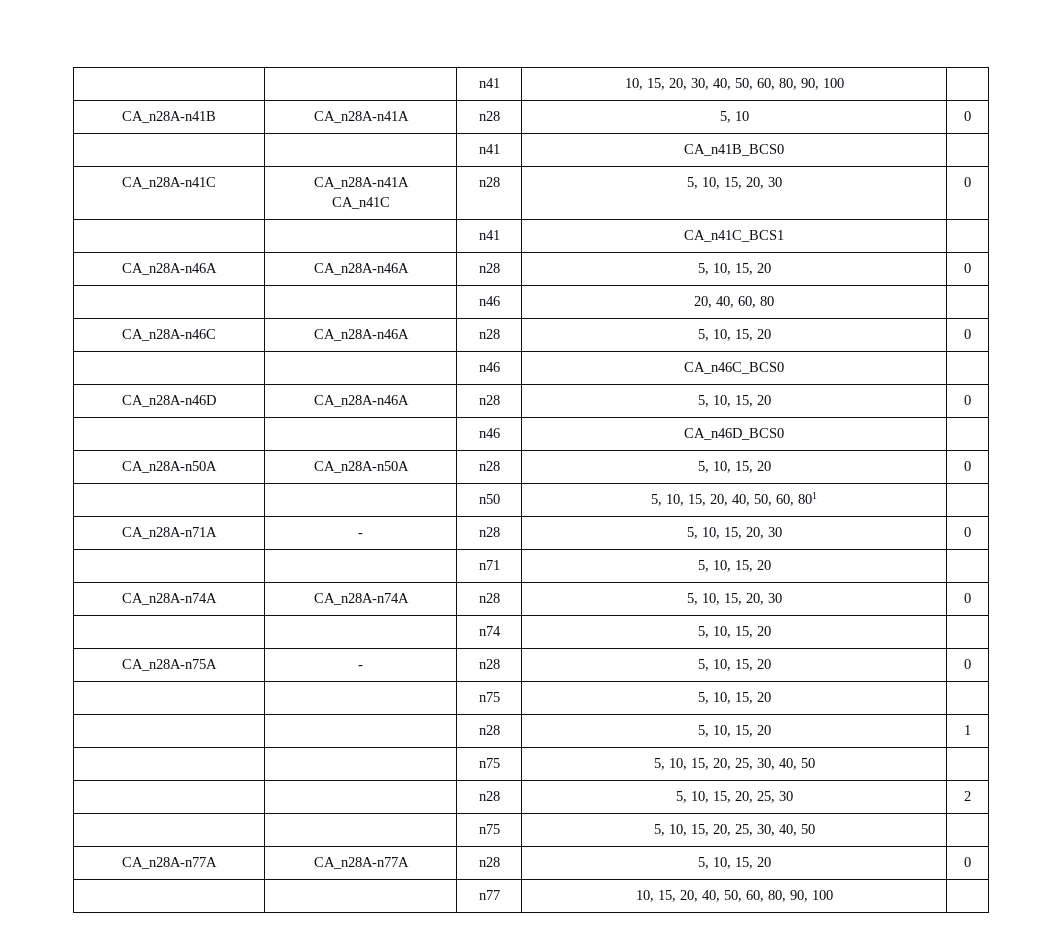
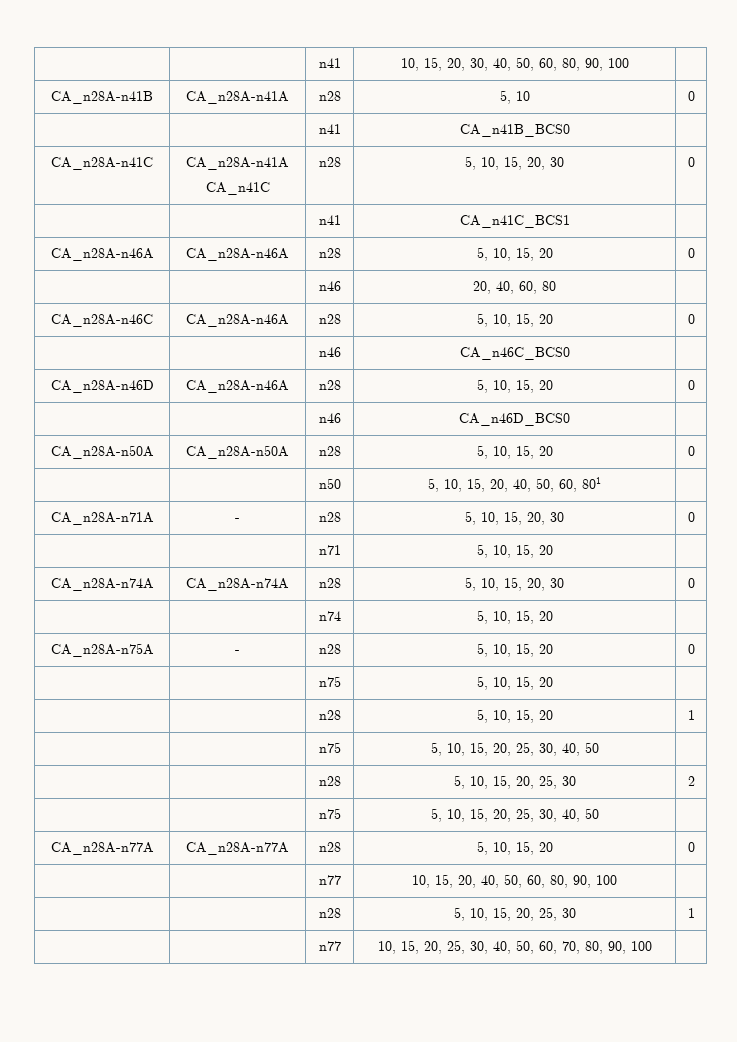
(833, 895) none -> [318,908,341,918] [453,907,576,921] [687,908,695,918] [318,941,341,951] [377,940,652,954] // | | n28 | 5, 10, 15, 20, 25, 30 | 1 // | | n77 | 10, 15, 20, 25, 30, 40, 50, 60, 70, 80, 90, 100 |

